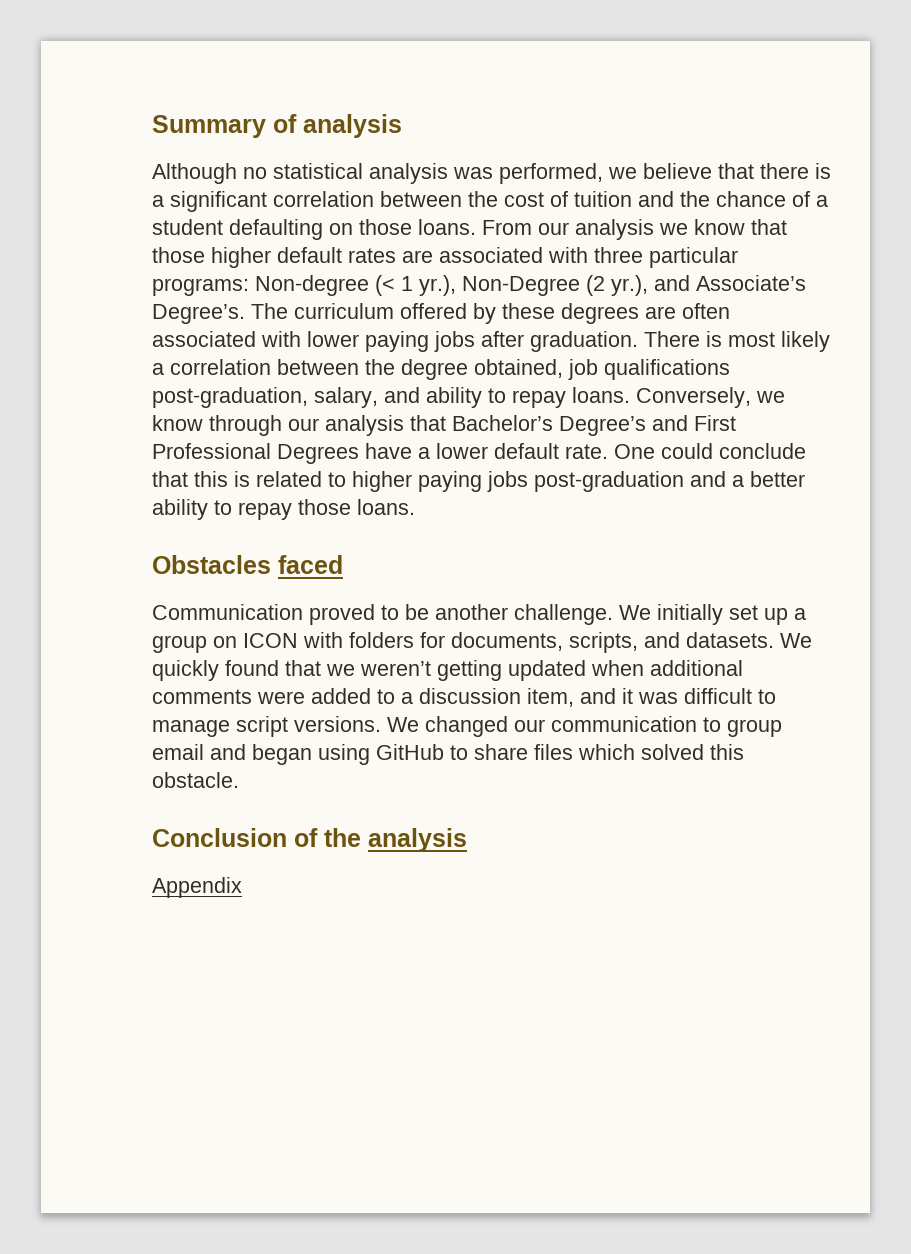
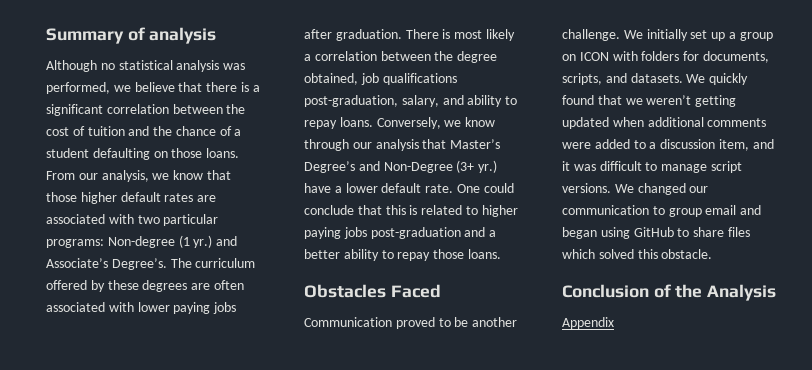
[575,219,654,240] analysis -> [101,170,149,182] analysis,
[594,247,643,263] three -> [137,215,160,224] two
[375,275,648,296] (< 1 yr.), Non-Degree (2 yr.), -> [178,235,213,248] (1 yr.)
[452,415,553,431] Bachelor’s -> [450,139,501,149] Master’s
[694,415,736,431] [152,443,359,464] First Professional Degrees -> [383,160,498,173] Non-Degree (3+ yr.)
[278,555,343,574] faced -> [390,284,441,298] Faced
[368,828,467,852] analysis -> [707,284,777,301] Analysis

